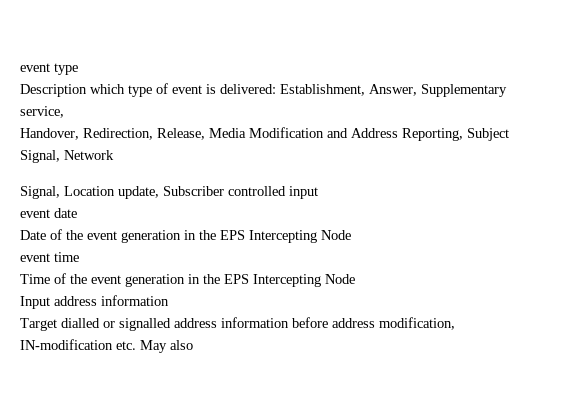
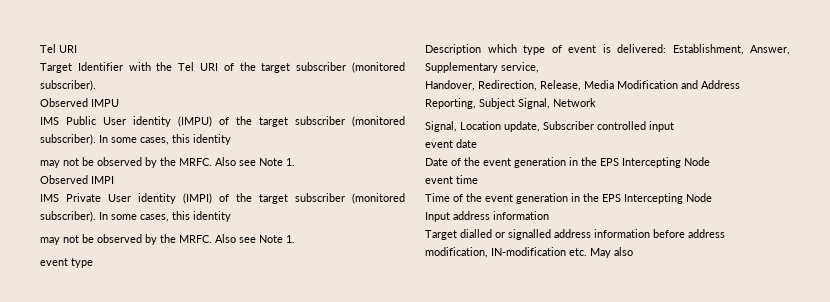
(20, 67) none -> [40,44,77,53] [40,62,406,73] [40,80,96,91] [40,98,119,107] [40,116,405,127] [40,134,231,145] [40,157,295,168] [40,175,114,184] [40,193,405,204] [40,211,231,222] [40,234,295,245] Tel URI // Target Identifier with the Tel URI of the target subscriber (monitored subscriber). // Observed IMPU // IMS Public User identity (IMPU) of the target subscriber (monitored subscriber). In some cases, this identity // may not be observed by the MRFC. Also see Note 1. // Observed IMPI // IMS Private User identity (IMPI) of the target subscriber (monitored subscriber). In some cases, this identity // may not be observed by the MRFC. Also see Note 1. //

